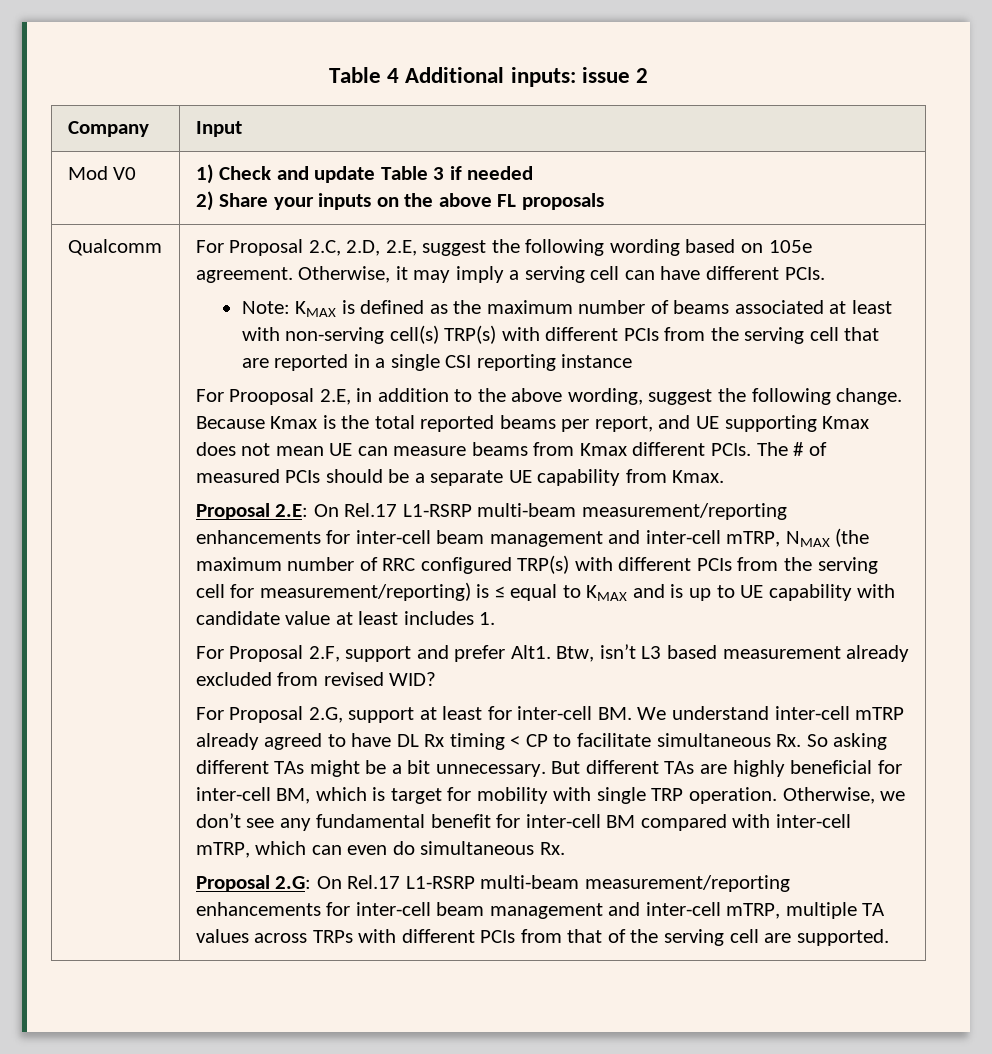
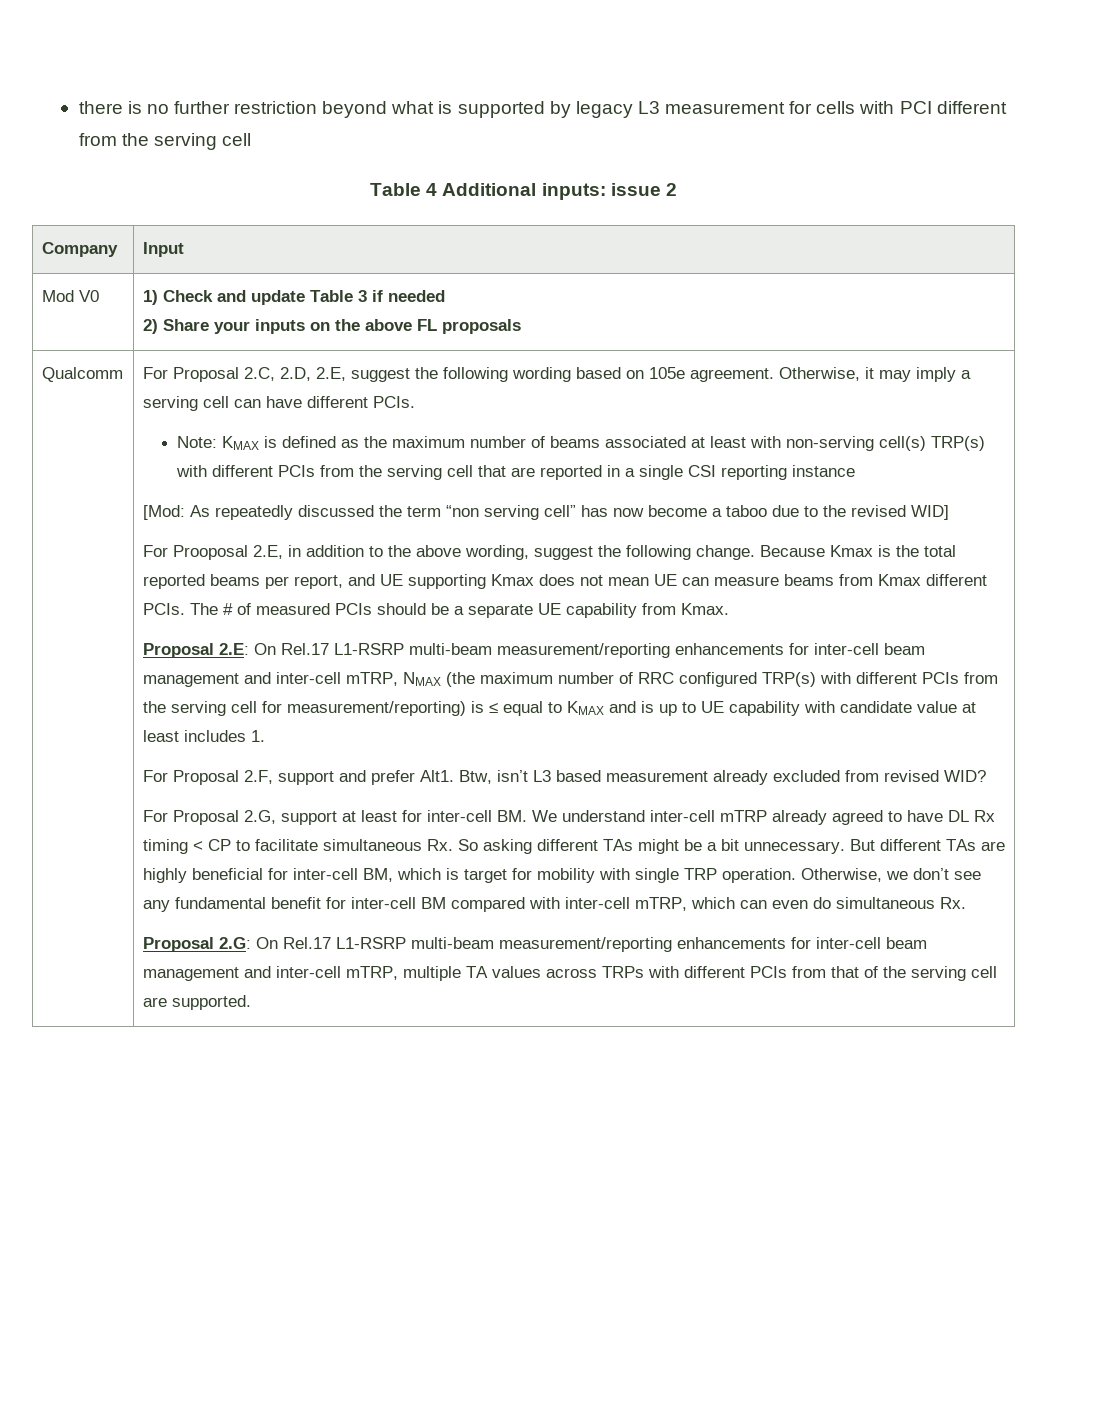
(328, 75) none -> [78,101,1007,118] [78,133,251,150] there is no further restriction beyond what is supported by legacy L3 measurement for cells with PCI different from the serving cell //
(633, 361) none -> [142,505,949,520] // [Mod: As repeatedly discussed the term “non serving cell” has now become a taboo due to the revised WID]

